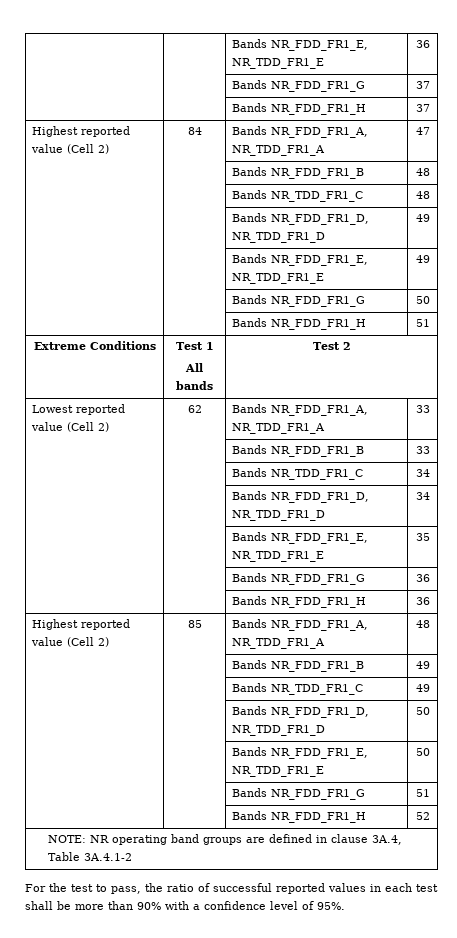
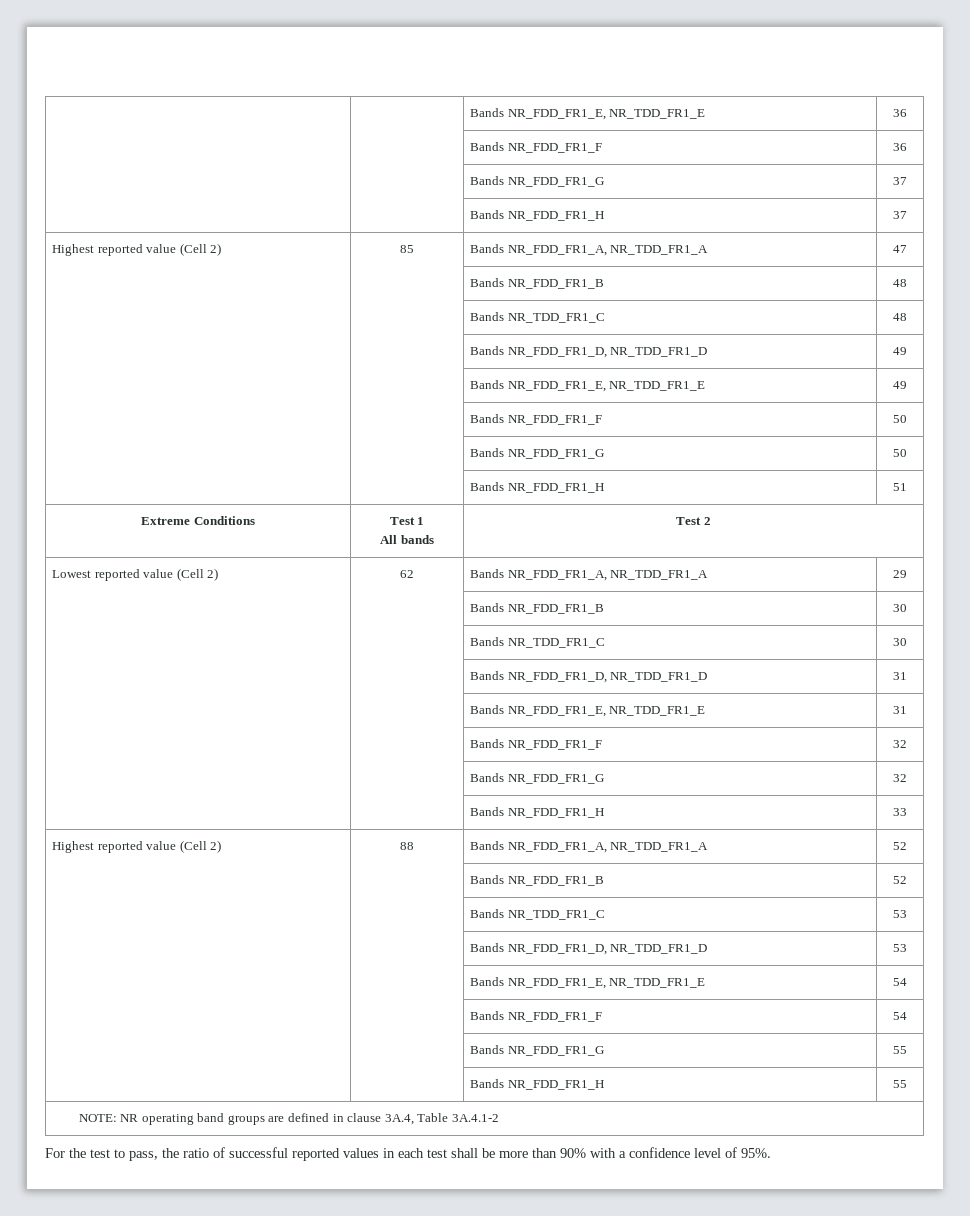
(430, 44) none -> [470,142,602,153] [893,143,908,151] // | | Bands NR_FDD_FR1_F | 36
[187,127,202,135] 84 -> [400,245,414,253] 85
(430, 259) none -> [470,414,602,425] [893,415,908,423] // | | Bands NR_FDD_FR1_F | 50
[415,405,430,413] [232,445,365,457] [415,446,430,454] [232,468,364,480] [415,469,430,477] [232,491,370,503] [232,510,326,521] [415,492,430,500] [232,532,369,544] [232,551,325,562] [415,533,430,541] [232,573,366,585] [415,574,430,582] [232,596,367,608] [415,597,430,605] [32,619,131,630] [31,637,110,647] [187,620,202,628] [232,619,369,631] [232,638,326,649] [415,620,430,628] [232,660,365,672] [415,661,430,669] [232,683,364,695] [415,684,430,692] [232,706,370,718] [232,725,326,736] [415,707,430,715] [232,747,369,759] [232,766,325,777] [415,748,430,756] [232,788,366,800] [415,789,430,797] [232,811,367,823] [415,812,430,820] 33 // | | Bands NR_FDD_FR1_B | 33 // | | Bands NR_TDD_FR1_C | 34 // | | Bands NR_FDD_FR1_D, NR_TDD_FR1_D | 34 // | | Bands NR_FDD_FR1_E, NR_TDD_FR1_E | 35 // | | Bands NR_FDD_FR1_G | 36 // | | Bands NR_FDD_FR1_H | 36 // Highest reported value (Cell 2) | 85 | Bands NR_FDD_FR1_A, NR_TDD_FR1_A | 48 // | | Bands NR_FDD_FR1_B | 49 // | | Bands NR_TDD_FR1_C | 49 // | | Bands NR_FDD_FR1_D, NR_TDD_FR1_D | 50 // | | Bands NR_FDD_FR1_E, NR_TDD_FR1_E | 50 // | | Bands NR_FDD_FR1_G | 51 // | | Bands NR_FDD_FR1_H | 52 -> [893,570,908,578] [470,603,604,614] [893,604,908,612] [470,637,605,648] [893,638,908,646] [470,671,708,683] [893,672,908,680] [470,705,706,717] [893,706,908,714] [470,739,602,750] [893,740,908,748] [470,773,604,784] [893,774,908,782] [470,807,604,818] [893,808,908,816] [52,840,222,853] [400,842,414,850] [470,841,709,853] [893,842,908,850] [470,875,604,886] [893,876,908,884] [470,909,605,920] [893,910,908,918] [470,943,708,955] [893,944,908,952] [470,977,706,989] [893,978,908,986] [470,1011,602,1022] [893,1012,908,1020] [470,1045,604,1056] [893,1046,908,1054] [470,1079,604,1090] [893,1080,908,1088] 29 // | | Bands NR_FDD_FR1_B | 30 // | | Bands NR_TDD_FR1_C | 30 // | | Bands NR_FDD_FR1_D, NR_TDD_FR1_D | 31 // | | Bands NR_FDD_FR1_E, NR_TDD_FR1_E | 31 // | | Bands NR_FDD_FR1_F | 32 // | | Bands NR_FDD_FR1_G | 32 // | | Bands NR_FDD_FR1_H | 33 // Highest reported value (Cell 2) | 88 | Bands NR_FDD_FR1_A, NR_TDD_FR1_A | 52 // | | Bands NR_FDD_FR1_B | 52 // | | Bands NR_TDD_FR1_C | 53 // | | Bands NR_FDD_FR1_D, NR_TDD_FR1_D | 53 // | | Bands NR_FDD_FR1_E, NR_TDD_FR1_E | 54 // | | Bands NR_FDD_FR1_F | 54 // | | Bands NR_FDD_FR1_G | 55 // | | Bands NR_FDD_FR1_H | 55

